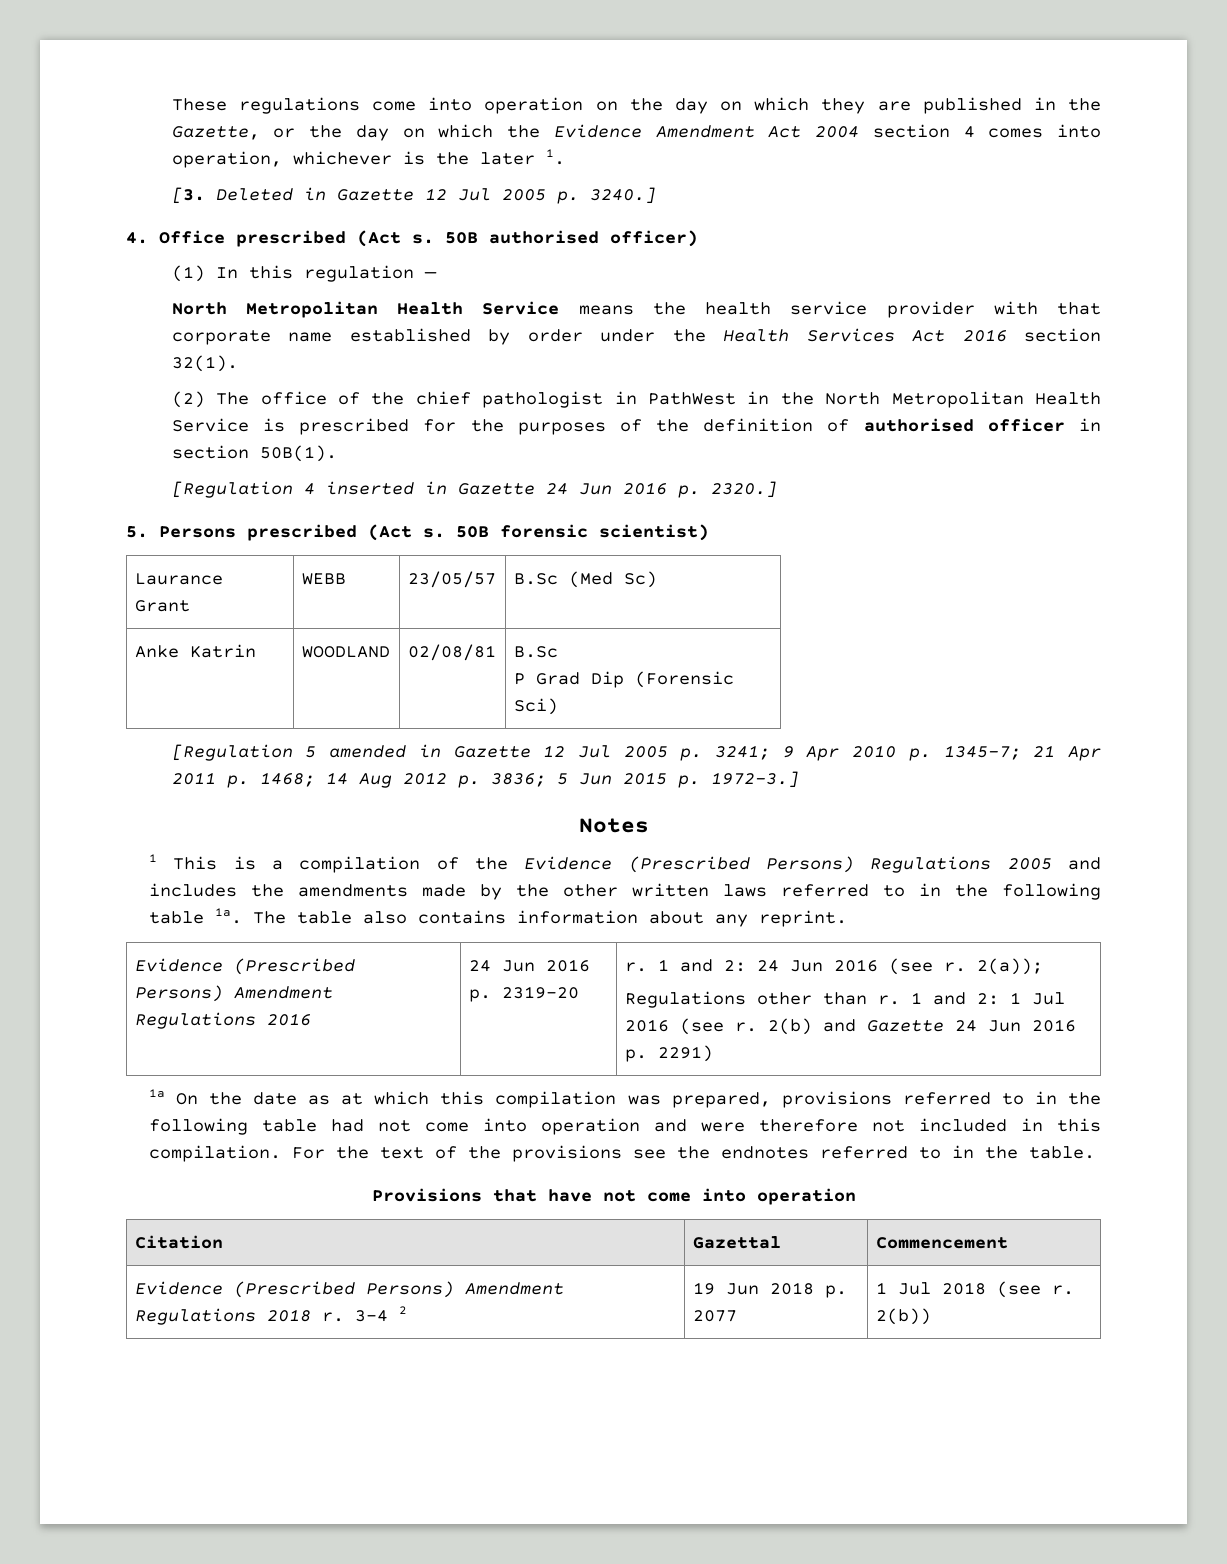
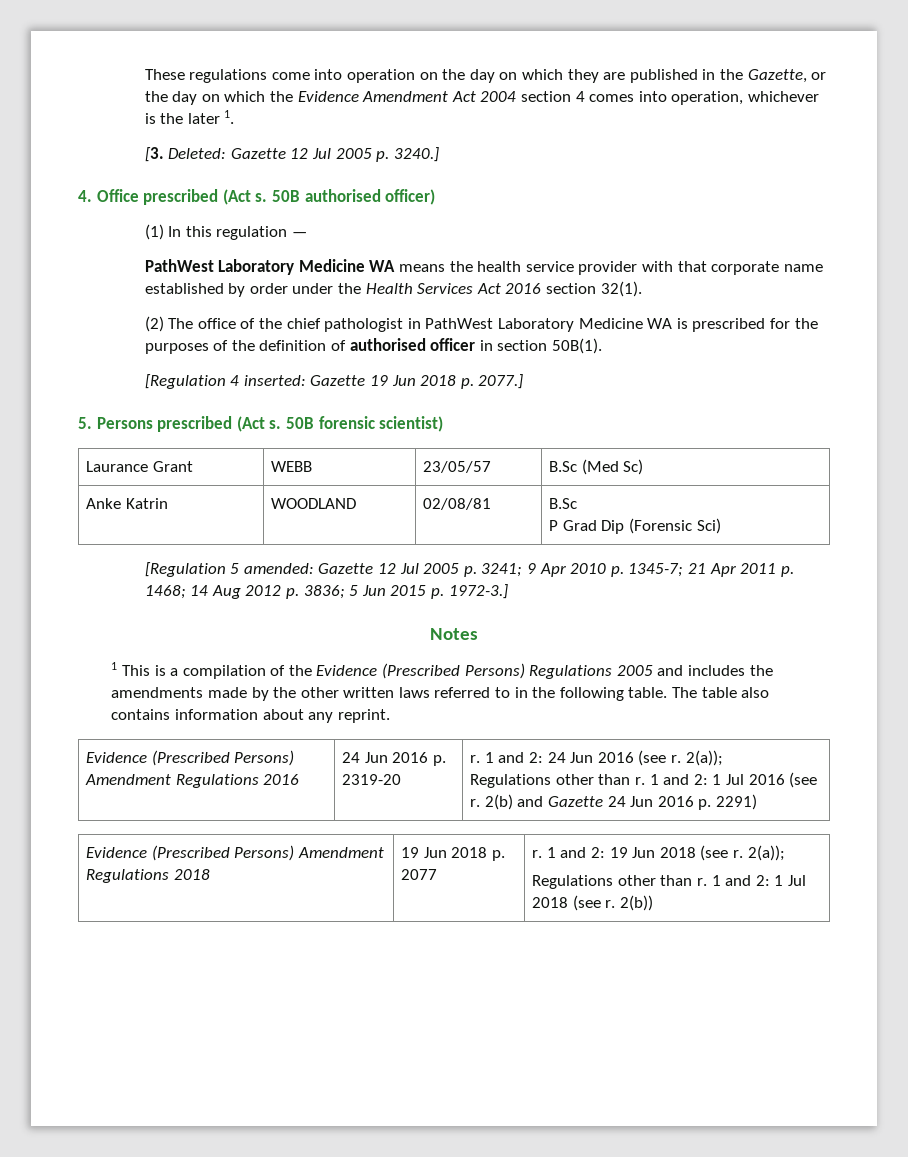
[215,187,326,201] Deleted in -> [168,148,227,159] Deleted:
[171,301,560,318] North Metropolitan Health Service -> [144,259,396,275] PathWest Laboratory Medicine WA
[747,391,1101,408] [171,418,249,432] in the North Metropolitan Health Service -> [498,318,673,332] Laboratory Medicine WA
[325,481,777,498] inserted in Gazette 24 Jun 2016 p. 2320.] -> [243,374,524,389] inserted: Gazette 19 Jun 2018 p. 2077.]
[329,744,441,758] amended in -> [243,563,314,574] amended:
[148,908,242,924] table 1a. -> [628,687,668,698] table.
[148,1089,1101,1108] [148,1118,1101,1135] [148,1145,1095,1162] [371,1188,856,1205] [134,1235,223,1249] [692,1236,781,1249] [875,1237,1008,1249] // 1a On the date as at which this compilation was prepared, provisions referred to in the following table had not come into operation and were therefore not included in this compilation. For the text of the provisions see the endnotes referred to in the table. // Provisions that have not come into operation // Citation | Gazettal | Commencement -> (757, 802) none
[321,1306,407,1322] r. 3-4 2 -> (210, 874) none
(737, 1316) none -> [532,845,785,861] [532,875,770,889] r. 1 and 2: 19 Jun 2018 (see r. 2(a)); // Regulations other than r. 1 and 2:

